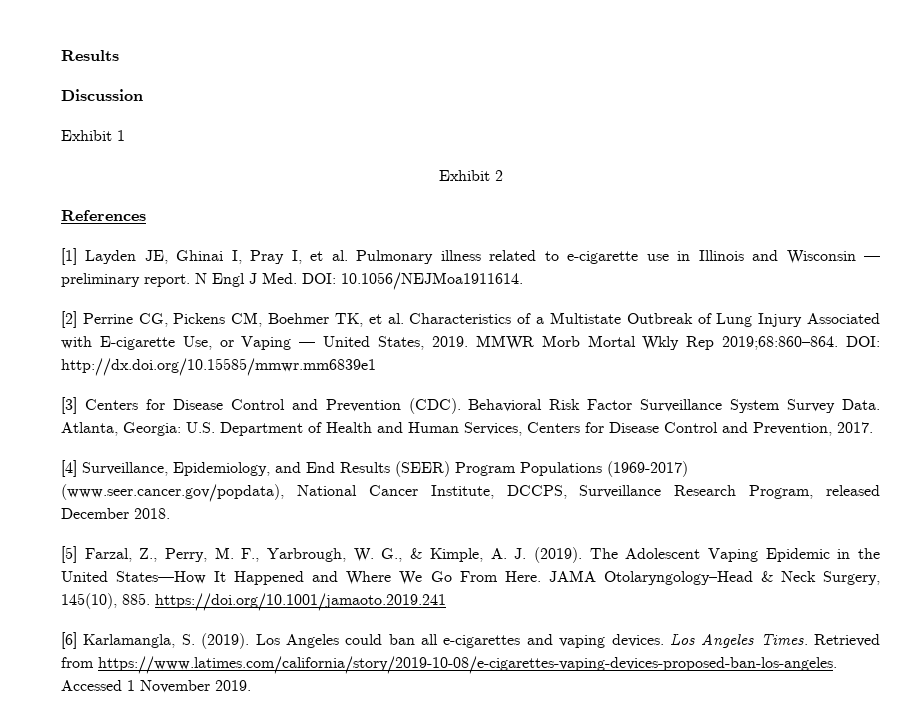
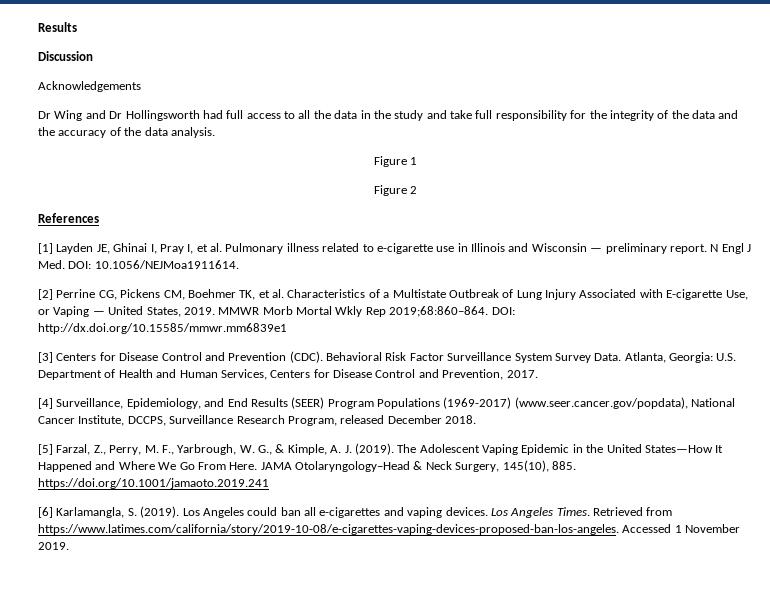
[61,130,112,141] Exhibit -> [38,81,141,92] [38,110,739,121] [38,127,215,138] [373,156,407,167] Acknowledgements // Dr Wing and Dr Hollingsworth had full access to all the data in the study and take full responsibility for the integrity of the data and the accuracy of the data analysis. // Figure
[438,170,490,181] Exhibit -> [373,185,407,196] Figure

